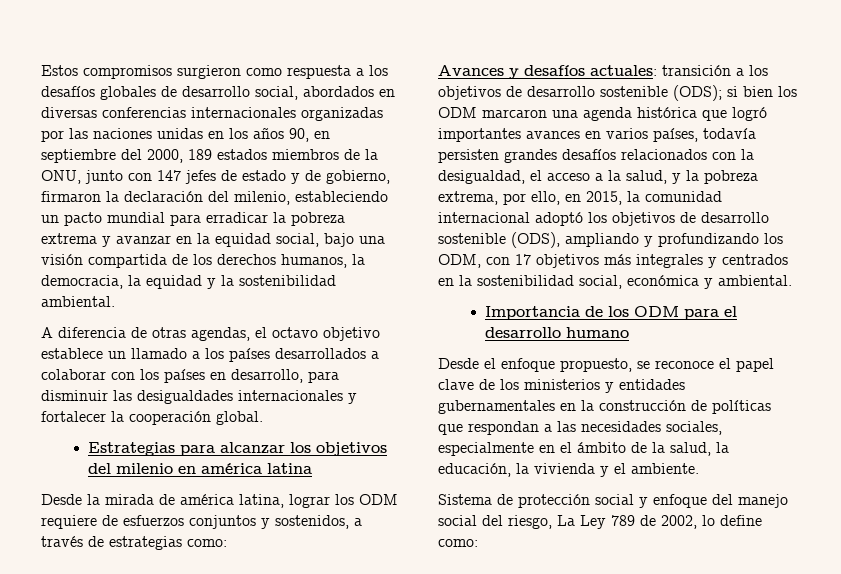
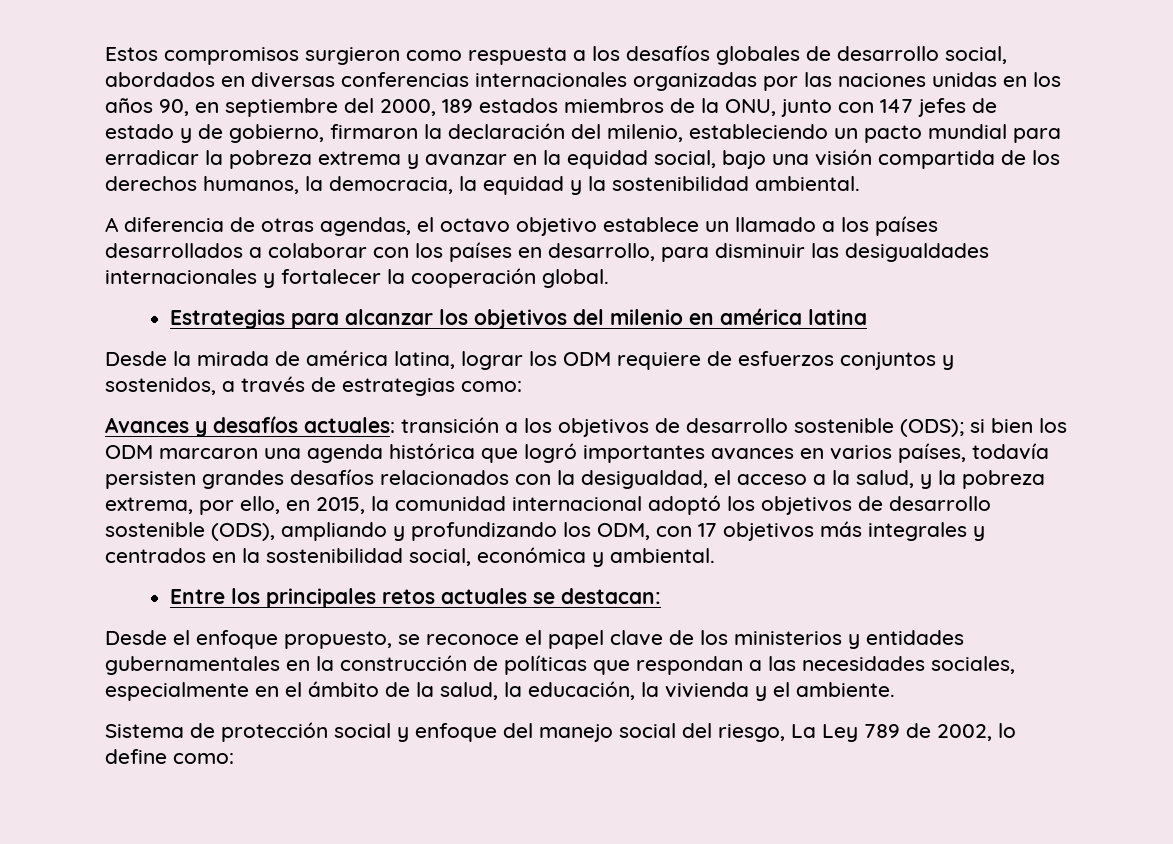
[485,306,738,320] [485,327,630,338] Importancia de los ODM para el desarrollo humano -> [169,588,661,608] Entre los principales retos actuales se destacan:

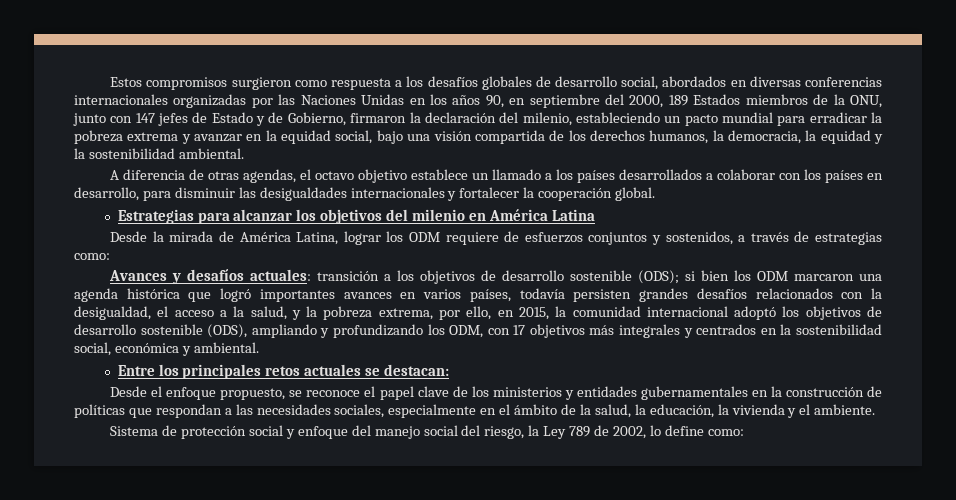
[838,72,997,87] naciones unidas -> [300,94,405,105] Naciones Unidas
[479,98,558,113] estados -> [693,94,741,105] Estados
[105,124,174,139] estado -> [211,112,253,123] Estado
[229,124,324,143] gobierno, -> [287,112,346,126] Gobierno,
[719,308,867,325] américa latina -> [488,209,595,221] América Latina
[306,350,455,369] américa latina, -> [239,232,339,245] América Latina,
[791,724,816,738] La -> [528,425,540,436] la

